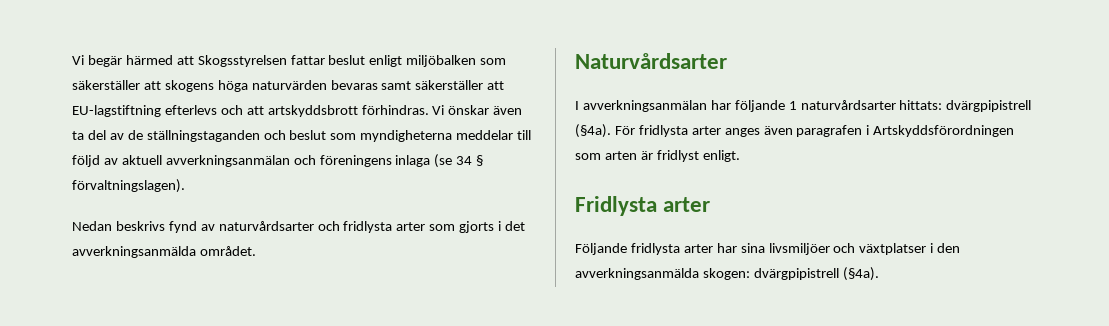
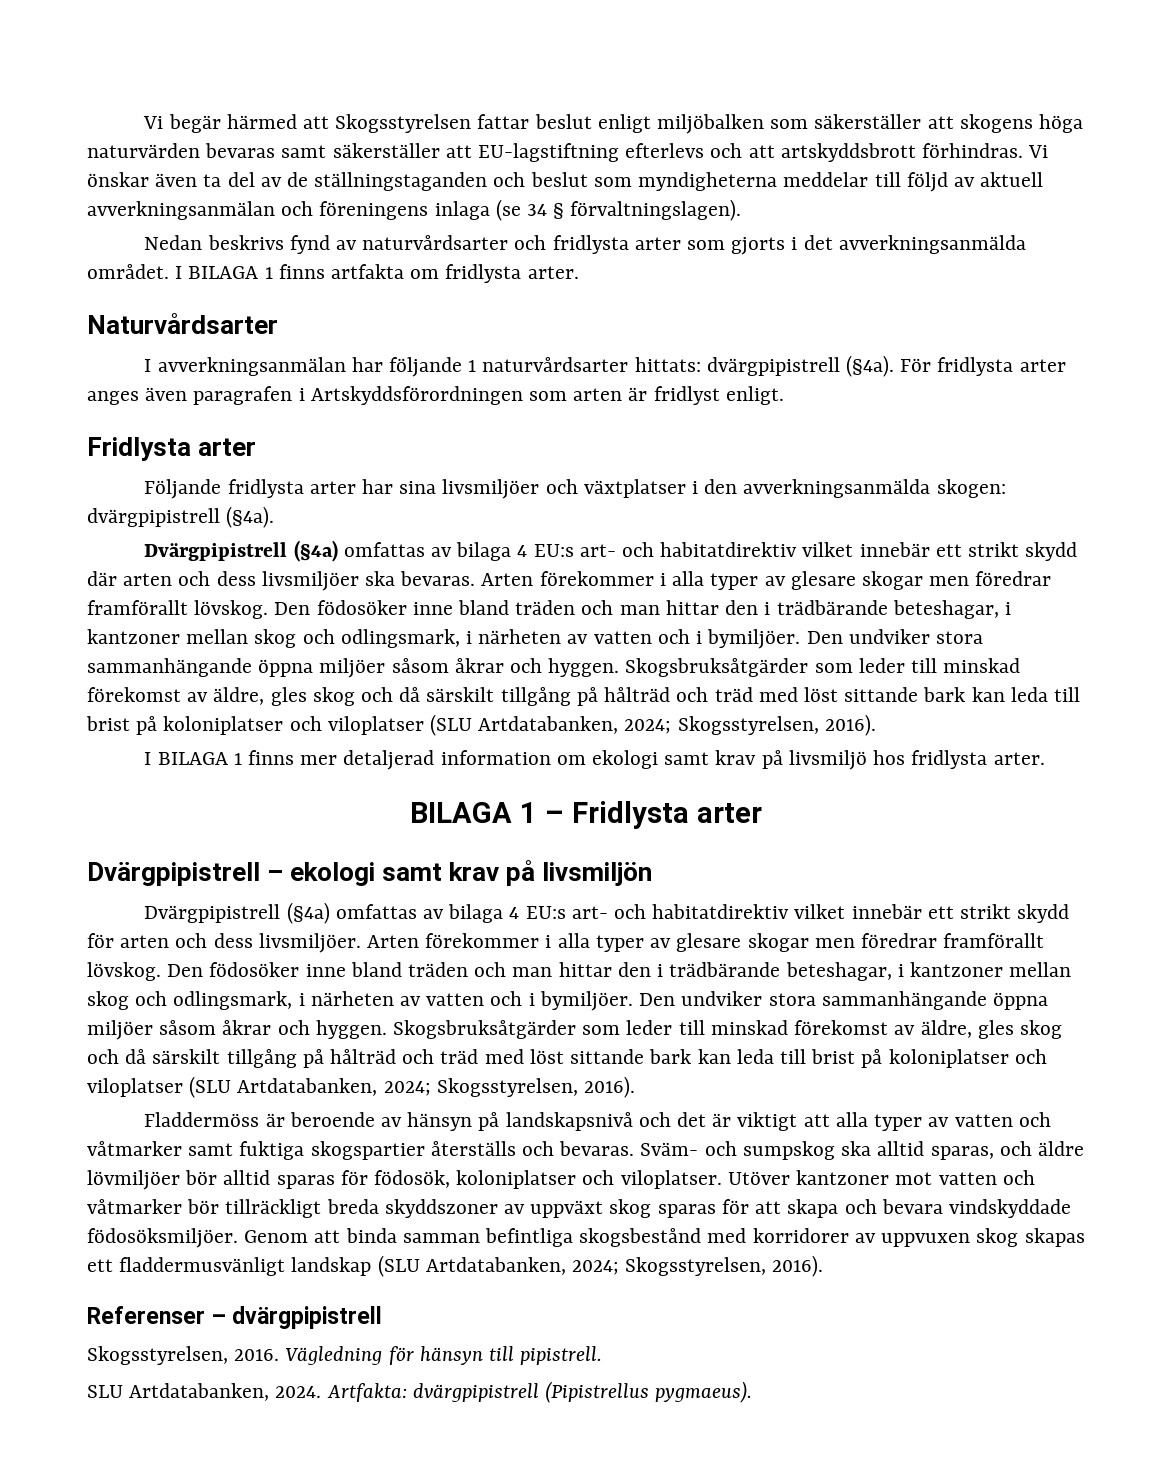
(256, 251) none -> [175,264,579,283] I BILAGA 1 finns artfakta om fridlysta arter.
(879, 274) none -> [144,540,1078,562] [87,571,1052,591] [87,600,1011,619] [87,629,983,649] [87,658,1021,678] [87,687,1080,706] [86,714,876,736] [144,750,1045,770] [410,801,762,829] [87,860,653,886] [144,902,1070,924] [87,933,1045,953] [87,962,1072,981] [87,991,1048,1011] [87,1020,1062,1040] [87,1049,1047,1068] [87,1076,636,1098] [144,1112,1051,1131] [87,1141,1084,1160] [87,1170,1035,1190] [87,1199,1071,1218] [87,1228,1085,1248] [87,1255,824,1277] [87,1306,383,1329] [87,1346,603,1365] [87,1381,753,1403] // Dvärgpipistrell (§4a) omfattas av bilaga 4 EU:s art- och habitatdirektiv vilket innebär ett strikt skydd där arten och dess livsmiljöer ska bevaras. Arten förekommer i alla typer av glesare skogar men föredrar framförallt lövskog. Den födosöker inne bland träden och man hittar den i trädbärande beteshagar, i kantzoner mellan skog och odlingsmark, i närheten av vatten och i bymiljöer. Den undviker stora sammanhängande öppna miljöer såsom åkrar och hyggen. Skogsbruksåtgärder som leder till minskad förekomst av äldre, gles skog och då särskilt tillgång på hålträd och träd med löst sittande bark kan leda till brist på koloniplatser och viloplatser (SLU Artdatabanken, 2024; Skogsstyrelsen, 2016). // I BILAGA 1 finns mer detaljerad information om ekologi samt krav på livsmiljö hos fridlysta arter. // BILAGA 1 – Fridlysta arter // Dvärgpipistrell – ekologi samt krav på livsmiljön // Dvärgpipistrell (§4a) omfattas av bilaga 4 EU:s art- och habitatdirektiv vilket innebär ett strikt skydd för arten och dess livsmiljöer. Arten förekommer i alla typer av glesare skogar men föredrar framförallt lövskog. Den födosöker inne bland träden och man hittar den i trädbärande beteshagar, i kantzoner mellan skog och odlingsmark, i närheten av vatten och i bymiljöer. Den undviker stora sammanhängande öppna miljöer såsom åkrar och hyggen. Skogsbruksåtgärder som leder till minskad förekomst av äldre, gles skog och då särskilt tillgång på hålträd och träd med löst sittande bark kan leda till brist på koloniplatser och viloplatser (SLU Artdatabanken, 2024; Skogsstyrelsen, 2016). // Fladdermöss är beroende av hänsyn på landskapsnivå och det är viktigt att alla typer av vatten och våtmarker samt fuktiga skogspartier återställs och bevaras. Sväm- och sumpskog ska alltid sparas, och äldre lövmiljöer bör alltid sparas för födosök, koloniplatser och viloplatser. Utöver kantzoner mot vatten och våtmarker bör tillräckligt breda skyddszoner av uppväxt skog sparas för att skapa och bevara vindskyddade födosöksmiljöer. Genom att binda samman befintliga skogsbestånd med korridorer av uppvuxen skog skapas ett fladdermusvänligt landskap (SLU Artdatabanken, 2024; Skogsstyrelsen, 2016). // Referenser – dvärgpipistrell // Skogsstyrelsen, 2016. Vägledning för hänsyn till pipistrell. // SLU Artdatabanken, 2024. Artfakta: dvärgpipistrell (Pipistrellus pygmaeus).

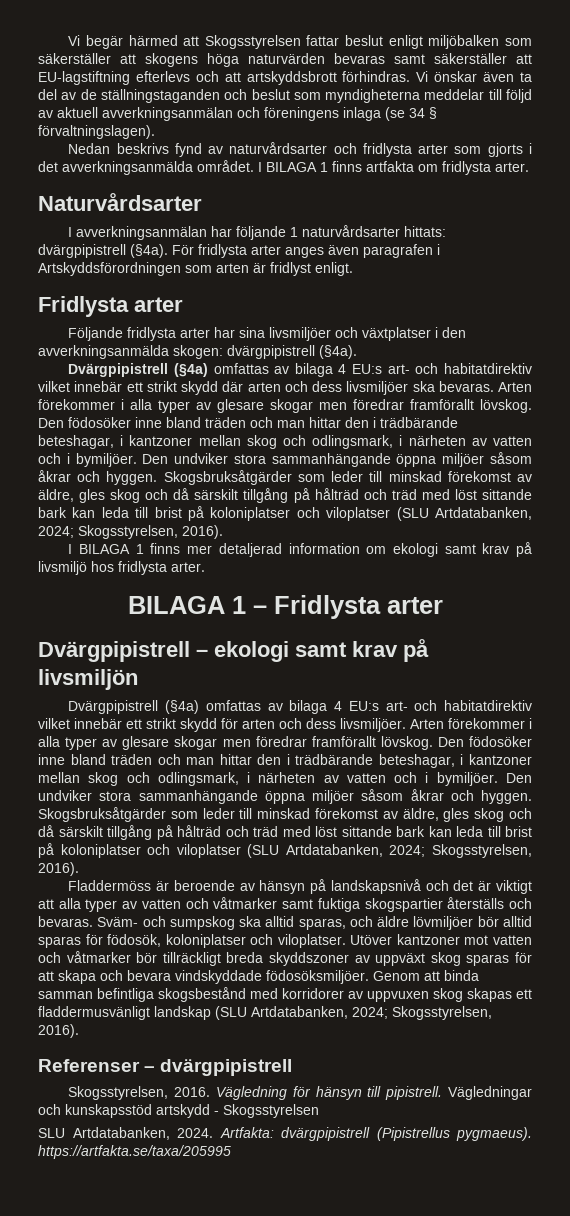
(603, 1355) none -> [448,1086,532,1100] [38,1104,319,1118] Vägledningar och kunskapsstöd artskydd - Skogsstyrelsen
(753, 1392) none -> [38,1145,231,1159] https://artfakta.se/taxa/205995

